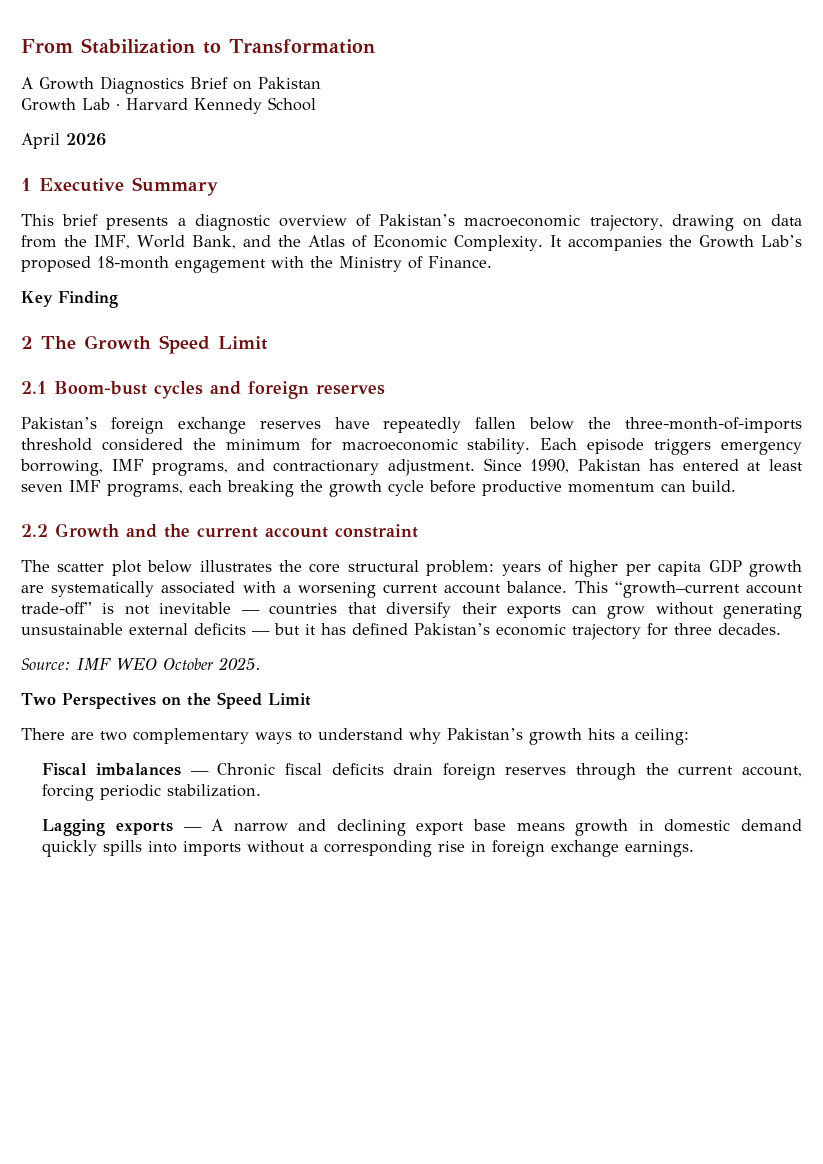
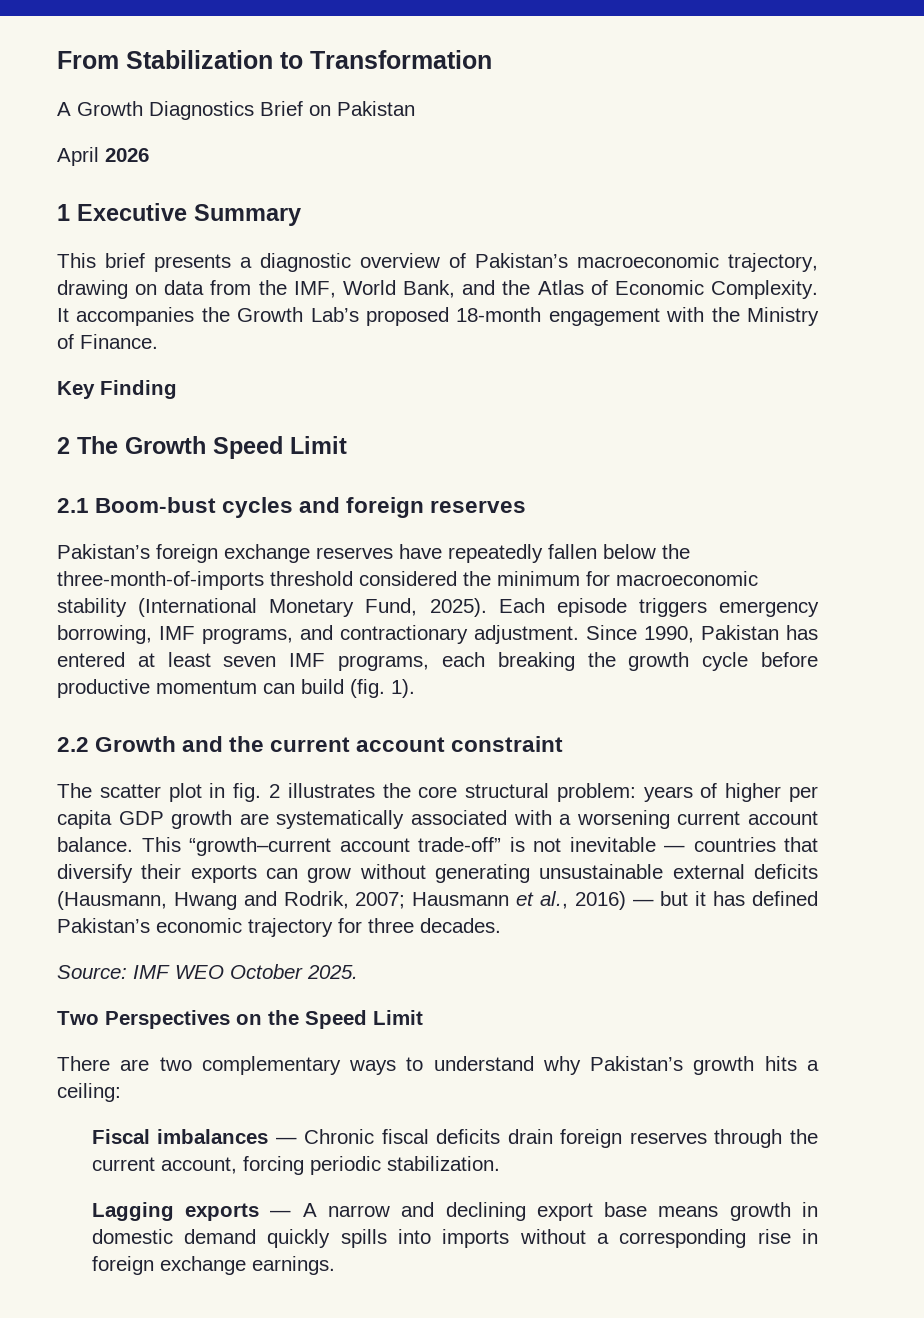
[21,97,316,114] // Growth Lab · Harvard Kennedy School -> (415, 108) none
[467,438,531,454] stability. -> [57,598,487,617] stability (International Monetary Fund, 2025).
[691,480,736,492] build. -> [301,679,415,698] build (fig. 1).
[147,560,193,573] below -> [209,783,280,802] in fig. 2
(246, 629) none -> [57,891,626,910] (Hausmann, Hwang and Rodrik, 2007; Hausmann et al., 2016)

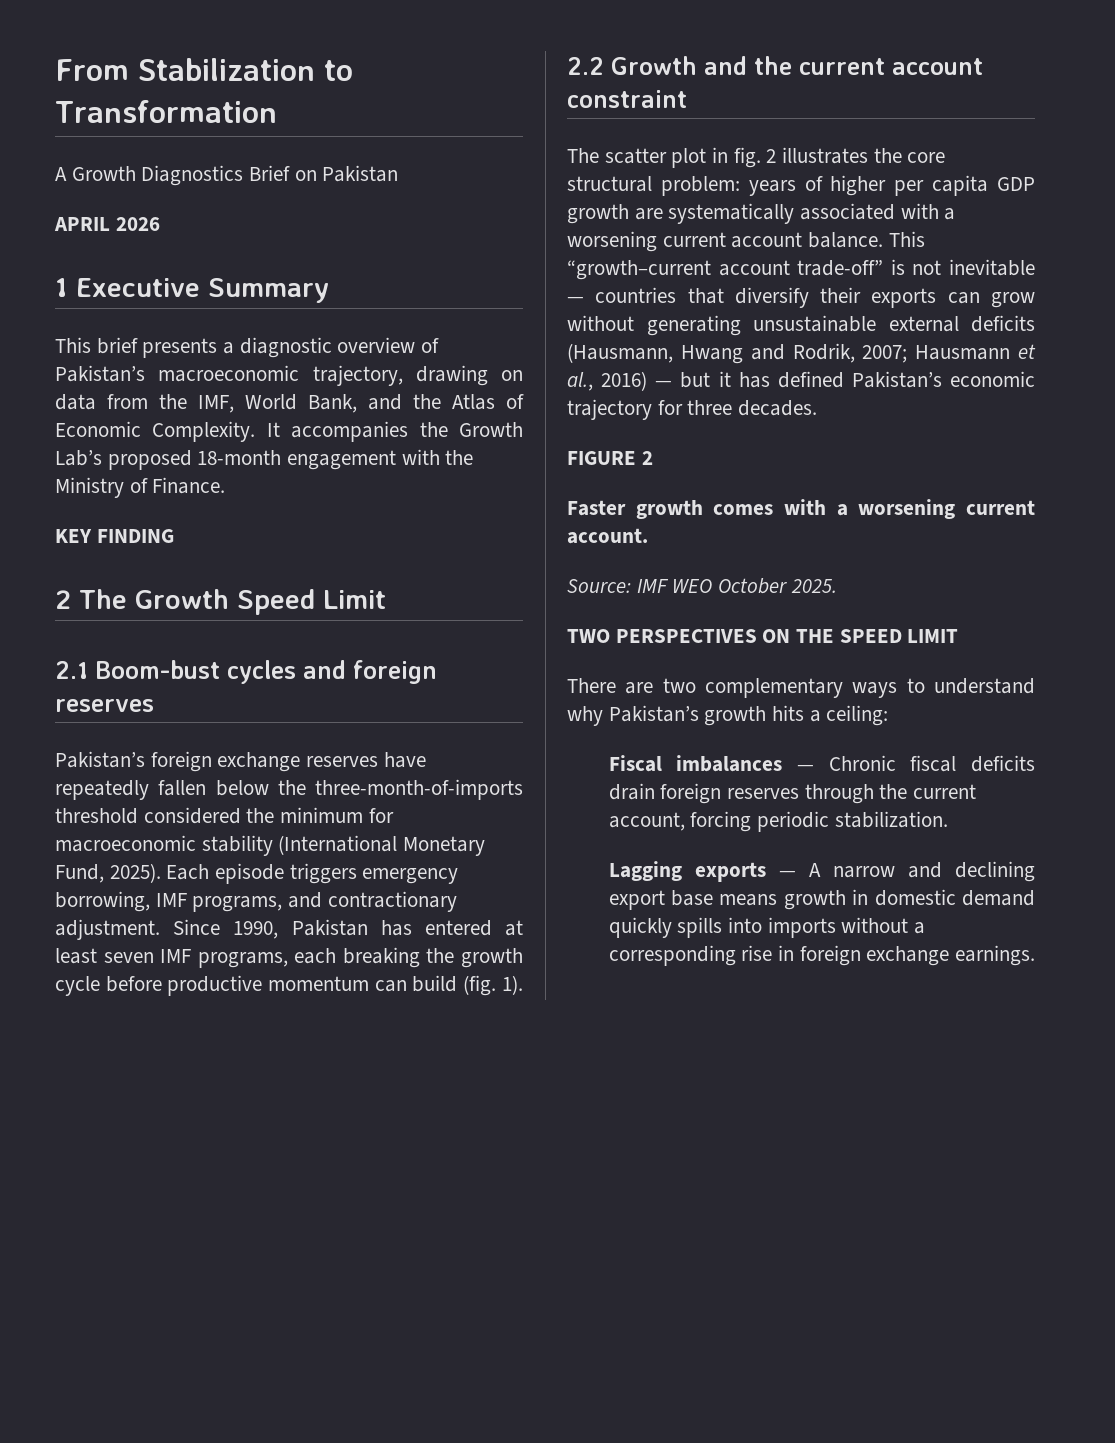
[57,147,99,166] April -> [54,217,110,231] APRIL
[57,380,177,399] Key Finding -> [55,529,174,543] KEY FINDING
(501, 925) none -> [567,451,653,465] [567,499,1035,519] [567,528,648,544] // FIGURE 2 // Faster growth comes with a worsening current account.
[57,1010,423,1029] Two Perspectives on the Speed Limit -> [567,629,959,643] TWO PERSPECTIVES ON THE SPEED LIMIT

